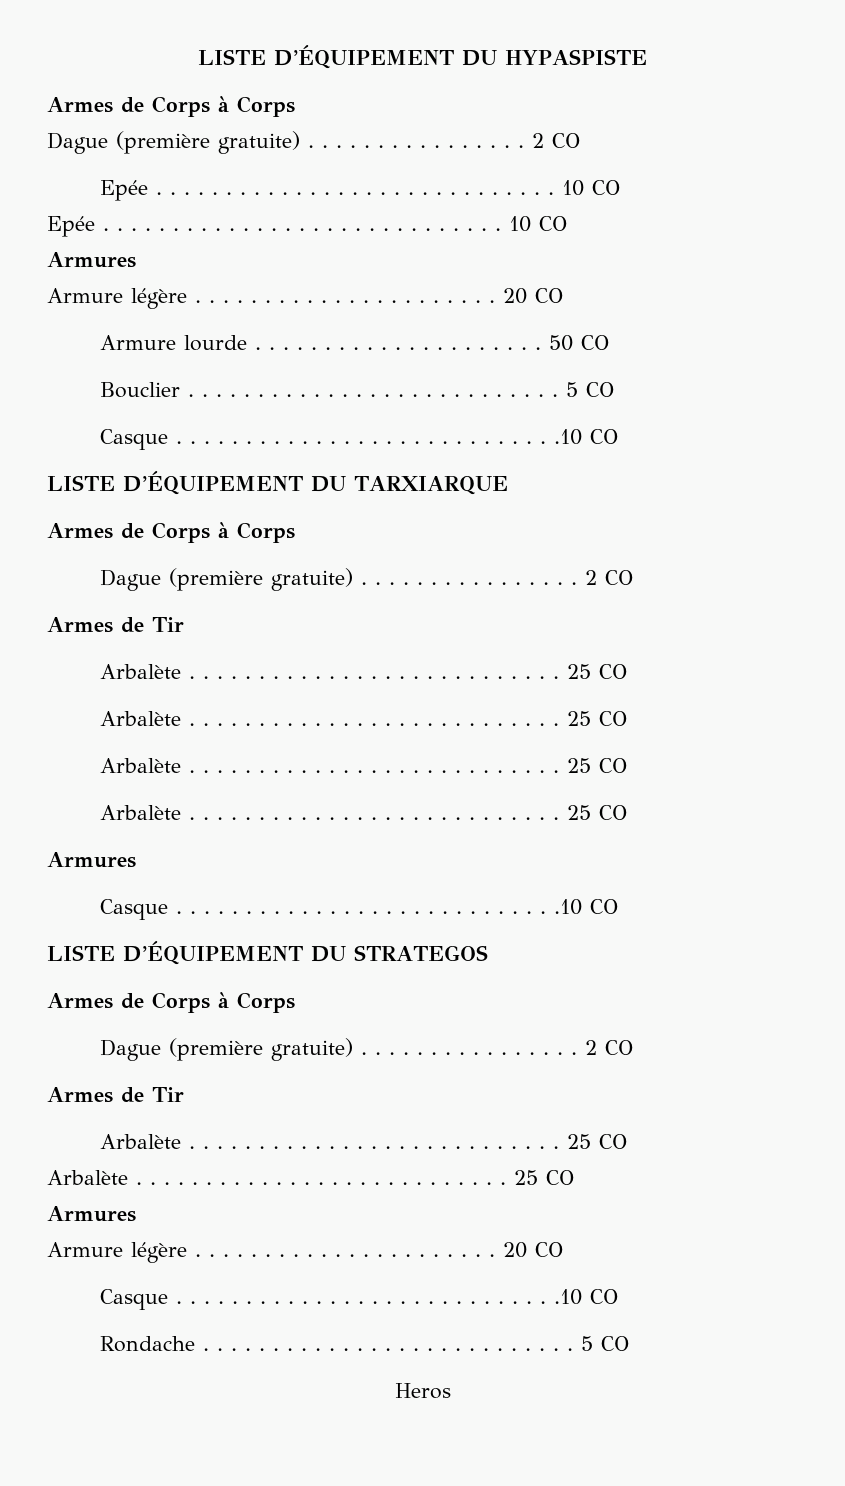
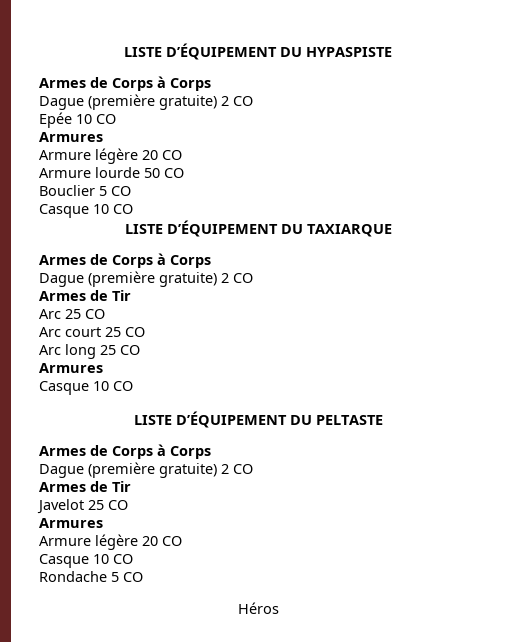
[308,133,580,148] [99,180,620,201] [47,216,501,237] . . . . . . . . . . . . . . . . 2 CO // Epée . . . . . . . . . . . . . . . . . . . . . . . . . . . . . 10 CO // Epée . . . . . . . . . . . . . . . . . . . . . . . . . . . . . -> [221,96,253,106] [39,112,72,128] 2 CO // Epée
[195,288,563,304] [99,335,609,351] [99,382,614,398] [99,429,618,450] [47,471,508,495] [47,522,295,543] [99,568,633,591] [47,617,184,633] [99,664,627,679] [99,711,627,726] [99,758,627,773] [99,805,627,820] [47,852,136,868] [99,899,618,920] [47,941,488,965] [47,992,295,1013] [99,1038,633,1061] [47,1087,184,1103] [99,1134,627,1149] [47,1170,506,1185] . . . . . . . . . . . . . . . . . . . . . . 20 CO // Armure lourde . . . . . . . . . . . . . . . . . . . . . 50 CO // Bouclier . . . . . . . . . . . . . . . . . . . . . . . . . . . 5 CO // Casque . . . . . . . . . . . . . . . . . . . . . . . . . . . .10 CO // LISTE D’ÉQUIPEMENT DU TARXIARQUE // Armes de Corps à Corps // Dague (première gratuite) . . . . . . . . . . . . . . . . 2 CO // Armes de Tir // Arbalète . . . . . . . . . . . . . . . . . . . . . . . . . . . 25 CO // Arbalète . . . . . . . . . . . . . . . . . . . . . . . . . . . 25 CO // Arbalète . . . . . . . . . . . . . . . . . . . . . . . . . . . 25 CO // Arbalète . . . . . . . . . . . . . . . . . . . . . . . . . . . 25 CO // Armures // Casque . . . . . . . . . . . . . . . . . . . . . . . . . . . .10 CO // LISTE D’ÉQUIPEMENT DU STRATEGOS // Armes de Corps à Corps // Dague (première gratuite) . . . . . . . . . . . . . . . . 2 CO // Armes de Tir // Arbalète . . . . . . . . . . . . . . . . . . . . . . . . . . . 25 CO // Arbalète . . . . . . . . . . . . . . . . . . . . . . . . . . . -> [142,150,182,160] [39,167,184,178] [39,185,131,196] [39,204,133,218] [124,220,392,237] [39,253,211,268] [39,271,253,287] [39,290,131,301] [39,309,105,319] [39,327,145,337] [39,344,140,359] [39,363,103,373] [39,381,133,395] [133,411,383,428] [39,444,211,459] [39,462,253,478] [39,481,131,492] [37,499,84,514] 20 CO // Armure lourde 50 CO // Bouclier 5 CO // Casque 10 CO // LISTE D’ÉQUIPEMENT DU TAXIARQUE // Armes de Corps à Corps // Dague (première gratuite) 2 CO // Armes de Tir // Arc 25 CO // Arc court 25 CO // Arc long 25 CO // Armures // Casque 10 CO // LISTE D’ÉQUIPEMENT DU PELTASTE // Armes de Corps à Corps // Dague (première gratuite) 2 CO // Armes de Tir // Javelot
[195,1242,563,1258] [99,1289,618,1310] [99,1336,629,1352] [394,1383,451,1399] . . . . . . . . . . . . . . . . . . . . . . 20 CO // Casque . . . . . . . . . . . . . . . . . . . . . . . . . . . .10 CO // Rondache . . . . . . . . . . . . . . . . . . . . . . . . . . . 5 CO // Heros -> [142,536,182,546] [39,554,133,568] [39,571,143,582] [237,602,279,614] 20 CO // Casque 10 CO // Rondache 5 CO // Héros

